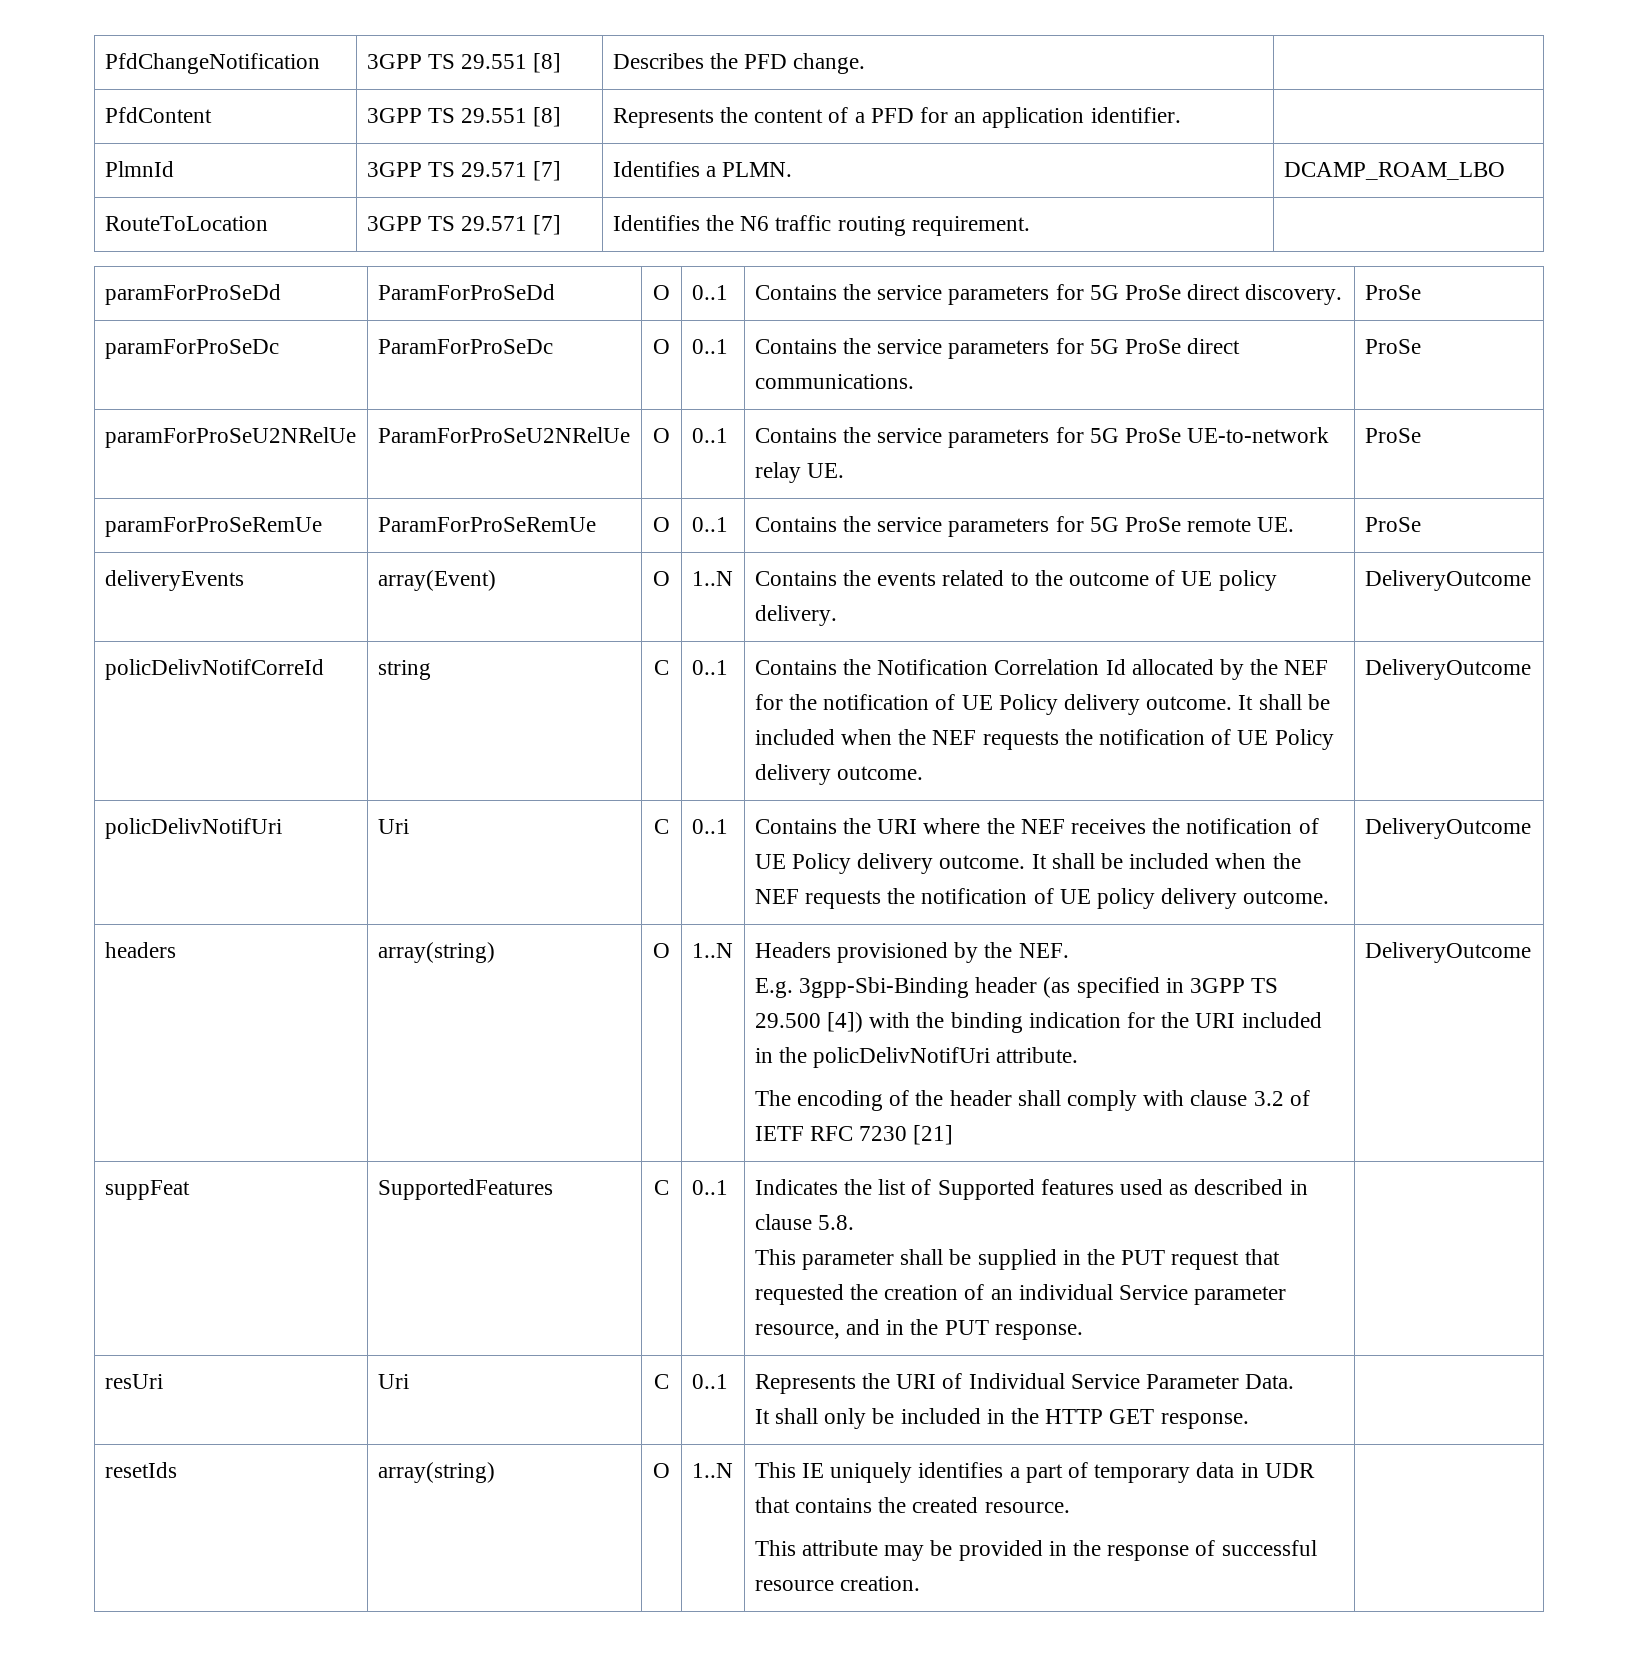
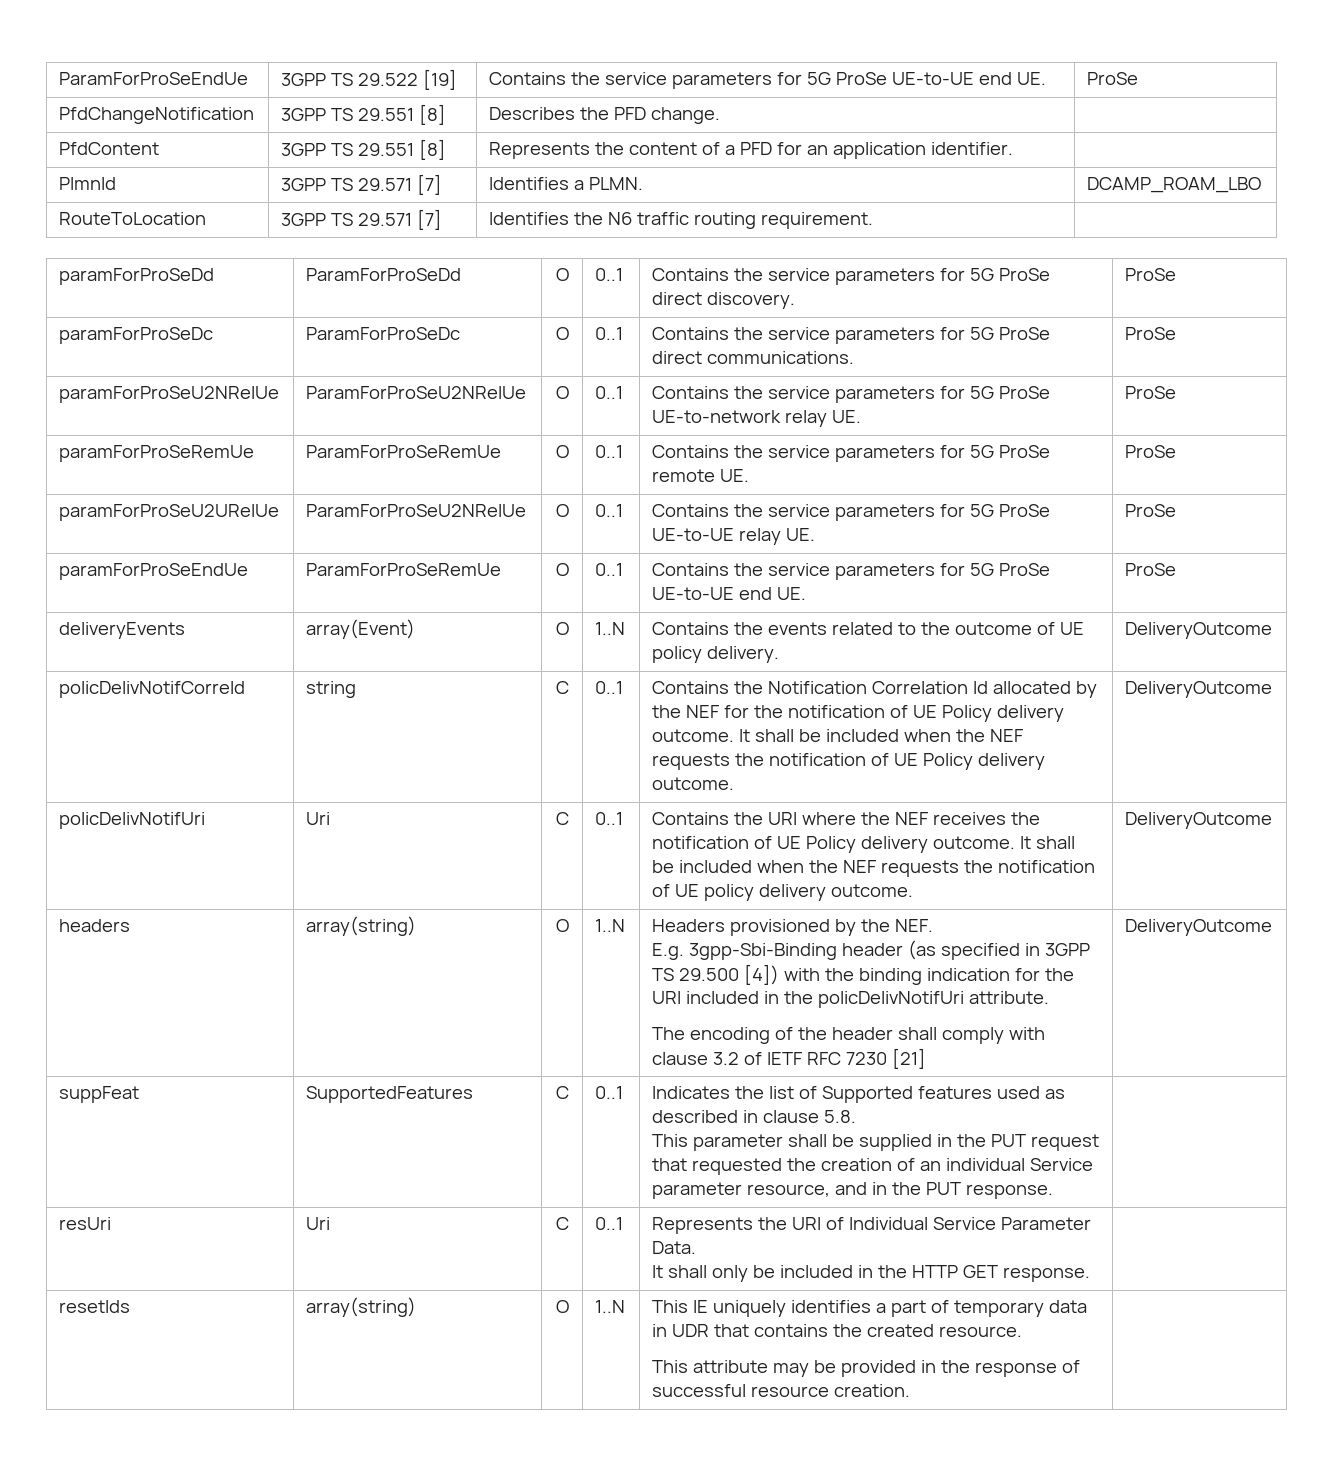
(104, 63) none -> [59,72,249,85] [281,69,458,90] [489,72,1047,89] [1087,72,1139,85] ParamForProSeEndUe | 3GPP TS 29.522 [19] | Contains the service parameters for 5G ProSe UE-to-UE end UE. | ProSe //
(1421, 524) none -> [59,504,280,521] [306,504,527,517] [555,504,569,517] [595,504,624,517] [652,504,1051,521] [652,528,816,545] [1125,504,1177,517] [59,563,249,580] [306,563,502,576] [555,563,569,576] [595,563,624,576] [652,563,1051,580] [652,587,807,600] [1125,563,1177,576] // paramForProSeU2URelUe | ParamForProSeU2NRelUe | O | 0..1 | Contains the service parameters for 5G ProSe UE-to-UE relay UE. | ProSe // paramForProSeEndUe | ParamForProSeRemUe | O | 0..1 | Contains the service parameters for 5G ProSe UE-to-UE end UE. | ProSe

